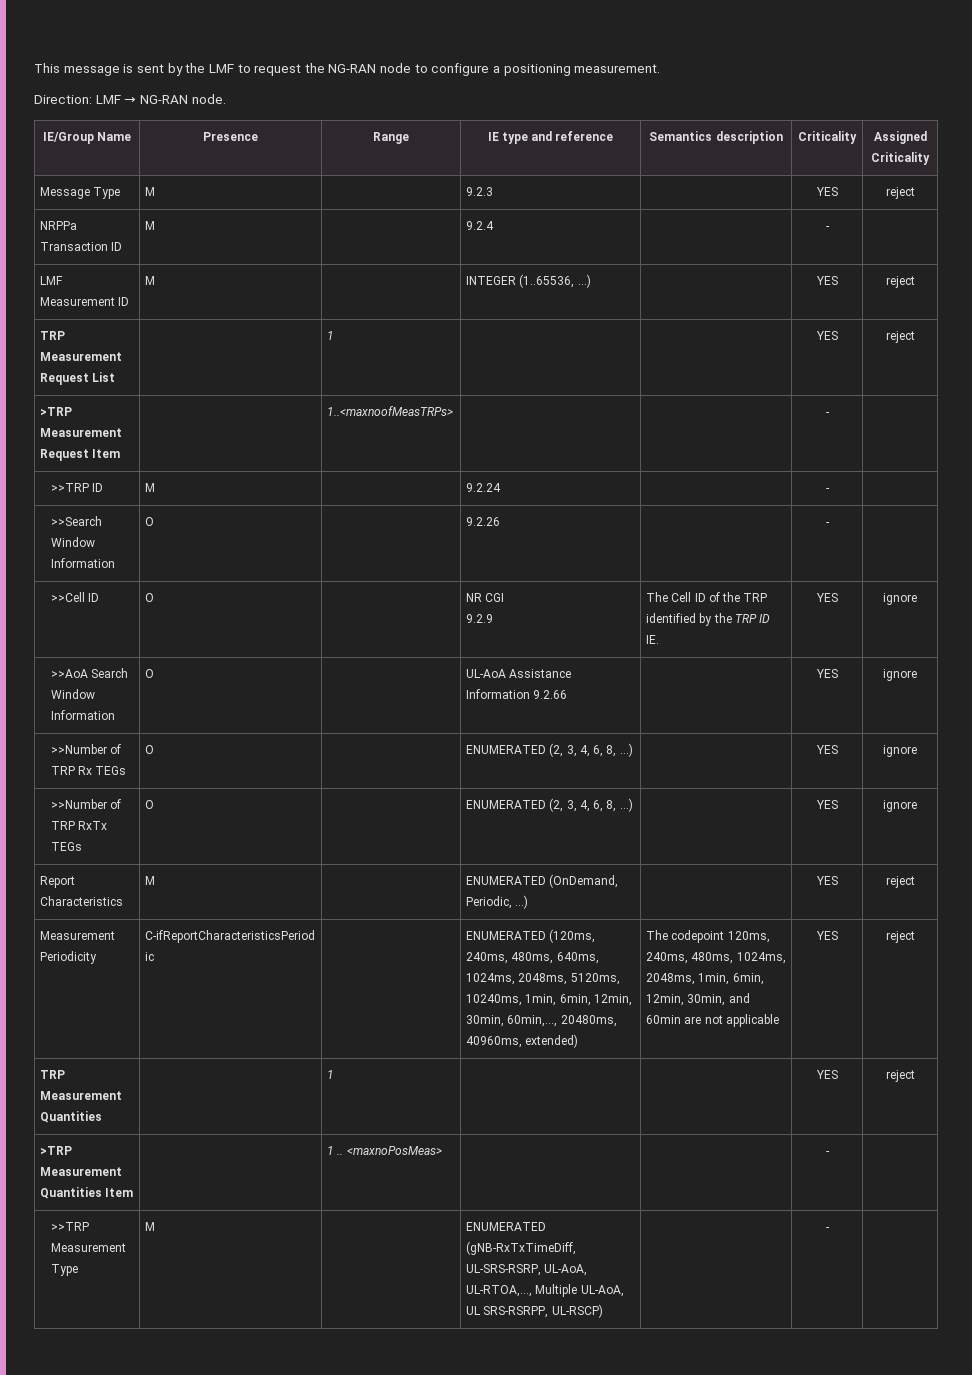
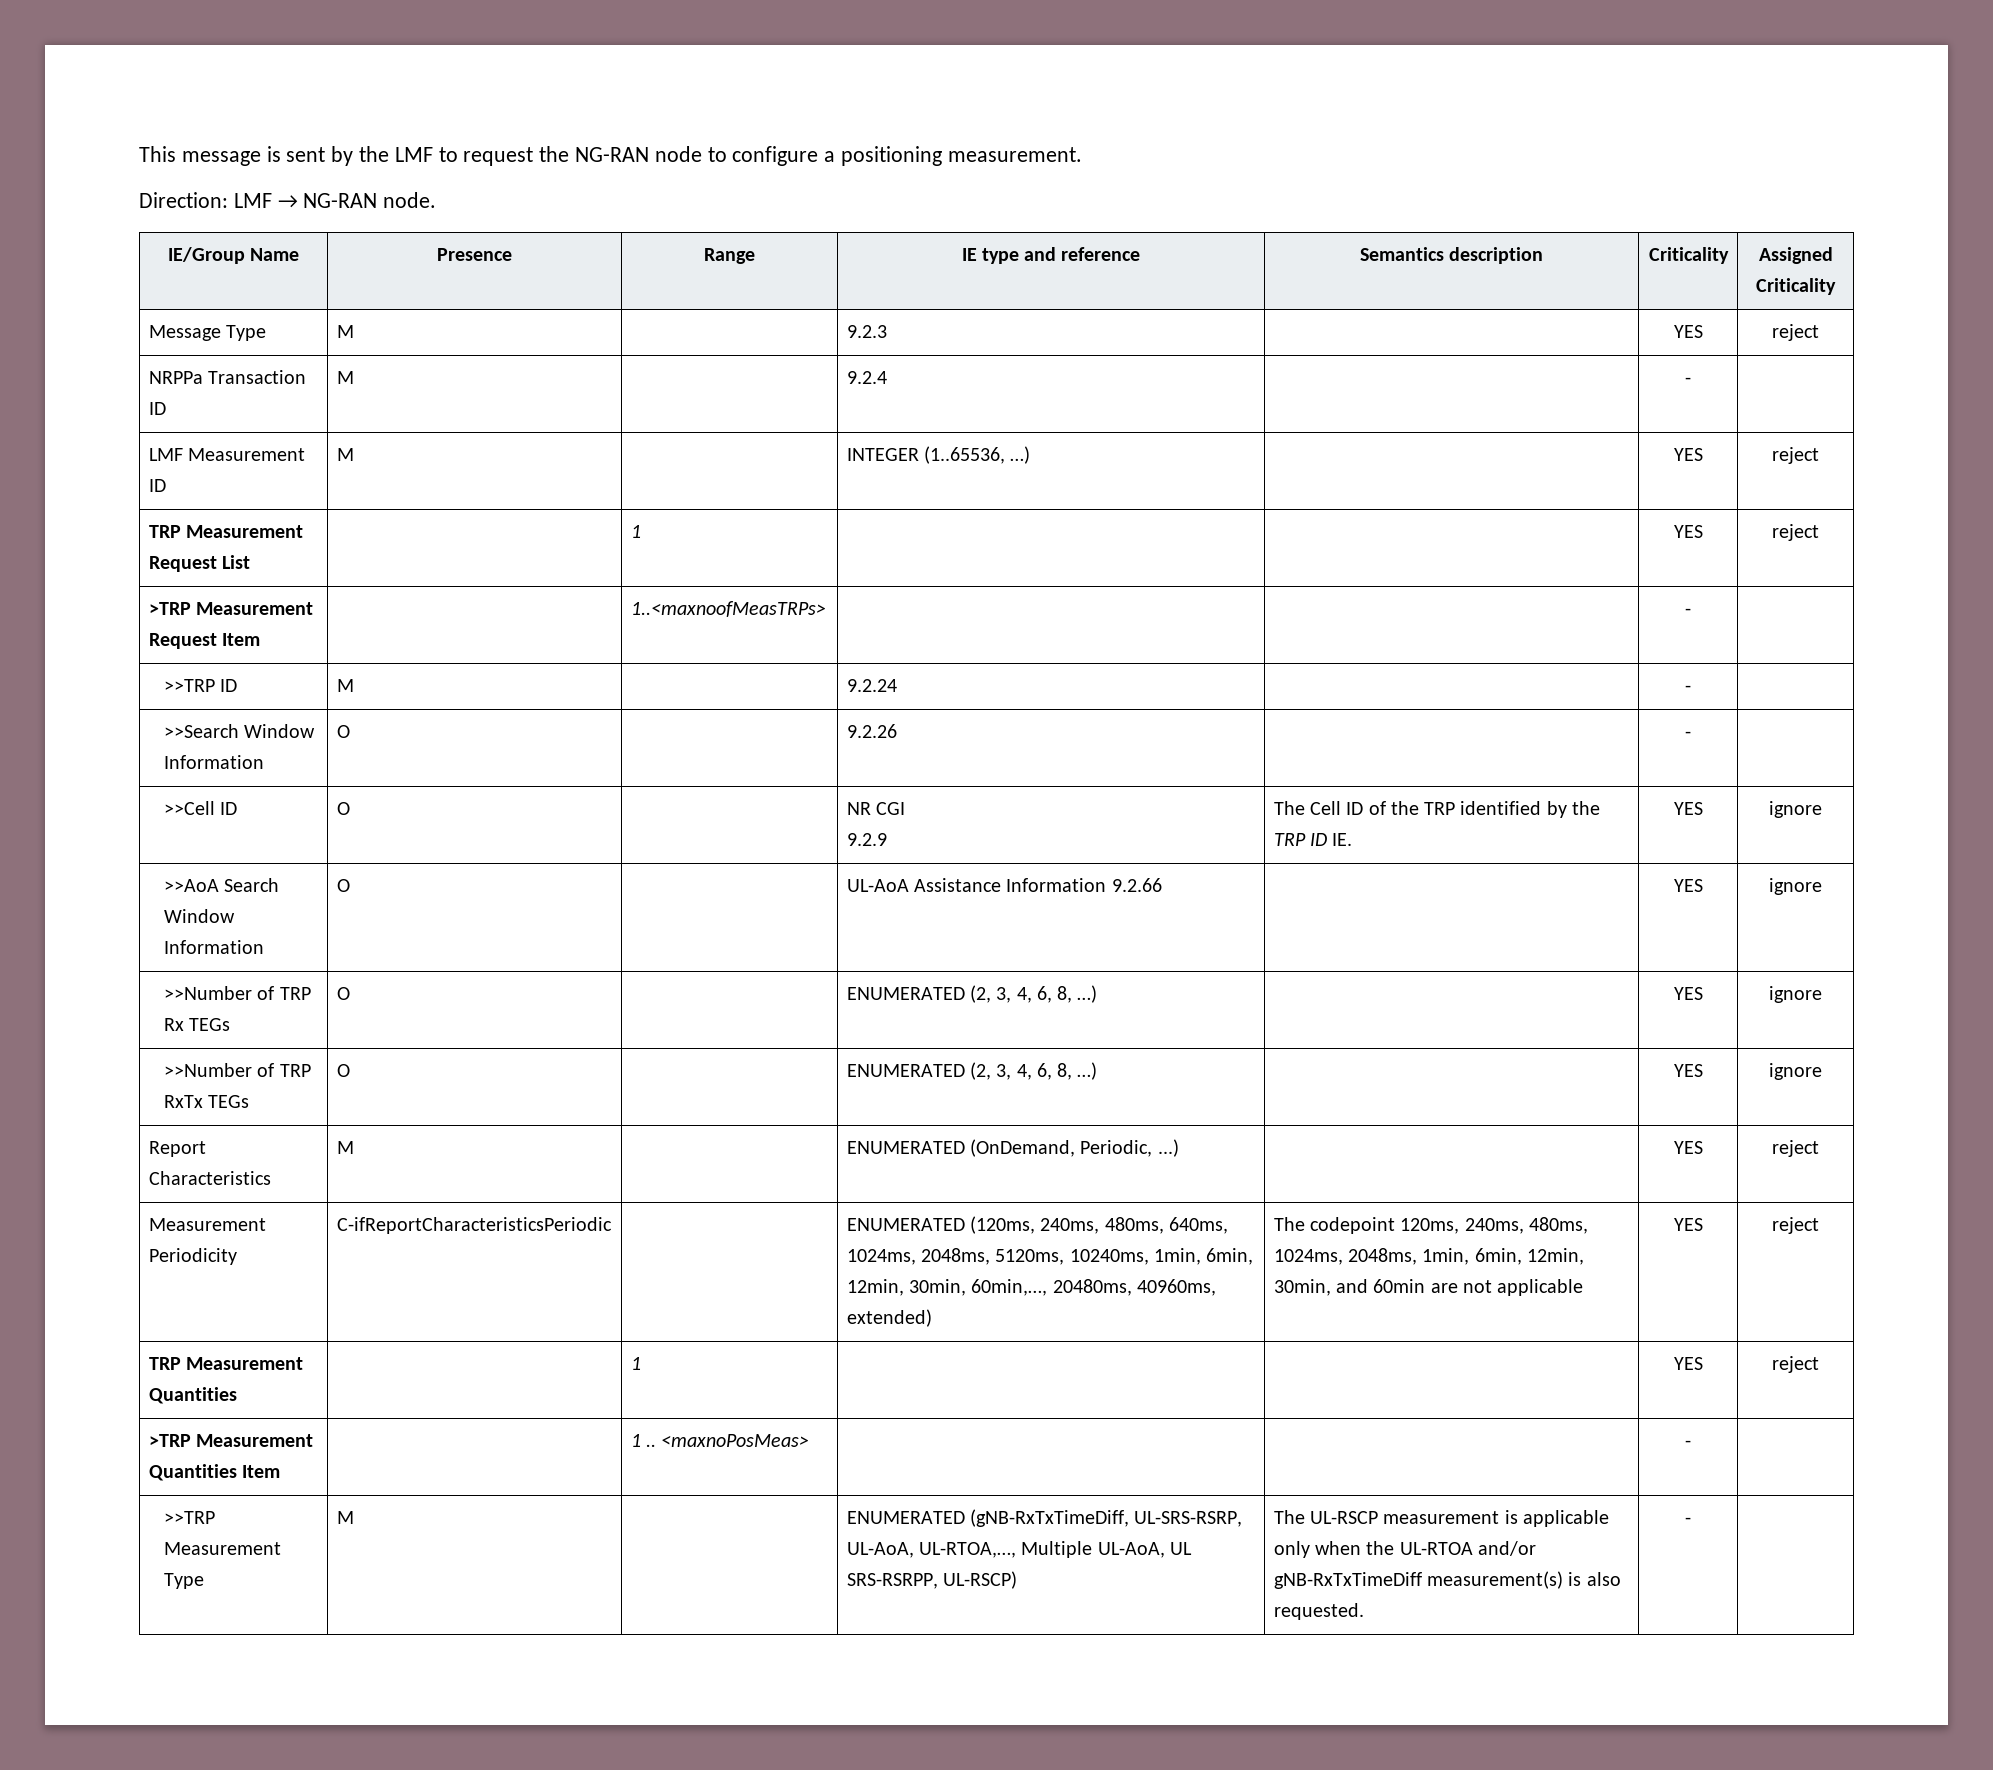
(603, 1311) none -> [1273,1510,1609,1527] [1273,1541,1536,1558] [1273,1571,1621,1589] [1273,1603,1364,1620] The UL-RSCP measurement is applicable only when the UL-RTOA and/or gNB-RxTxTimeDiff measurement(s) is also requested.

